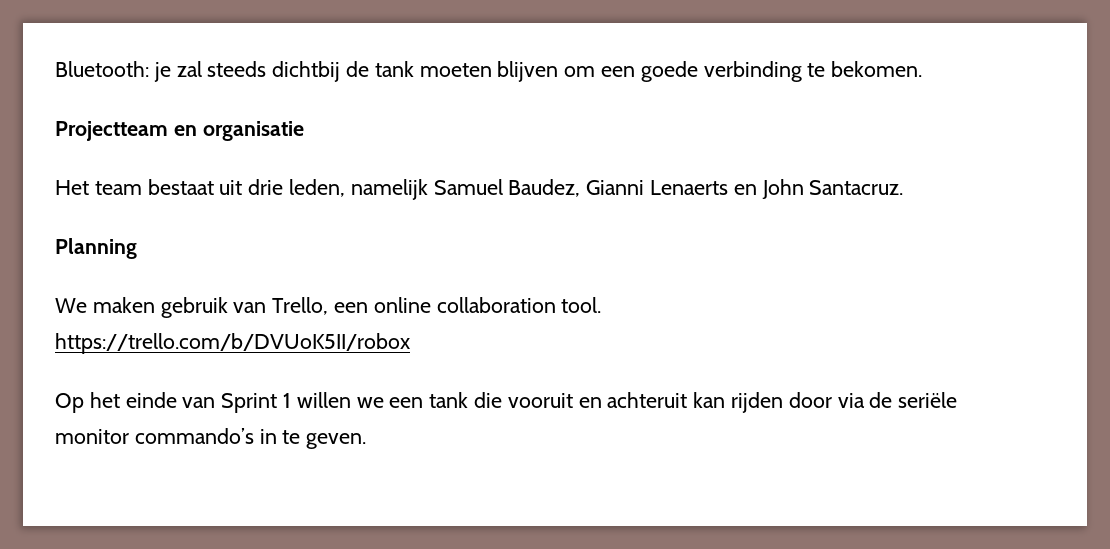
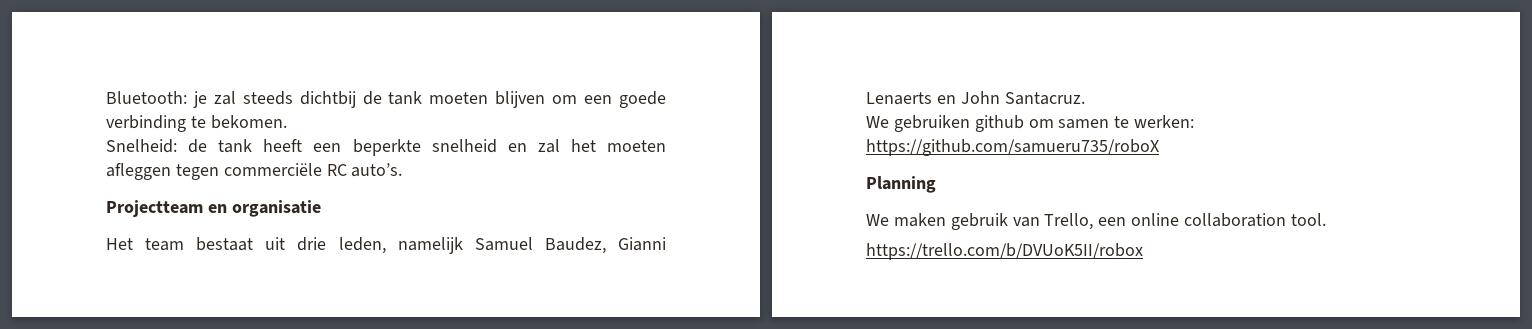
(923, 69) none -> [106,139,667,156] [106,163,403,180] // Snelheid: de tank heeft een beperkte snelheid en zal het moeten afleggen tegen commerciële RC auto’s.
(904, 187) none -> [866,115,1195,132] [866,139,1159,156] // We gebruiken github om samen te werken: https://github.com/samueru735/roboX
[55,392,958,413] [55,428,367,449] // Op het einde van Sprint 1 willen we een tank die vooruit en achteruit kan rijden door via de seriële monitor commando’s in te geven. -> (1143, 251) none

